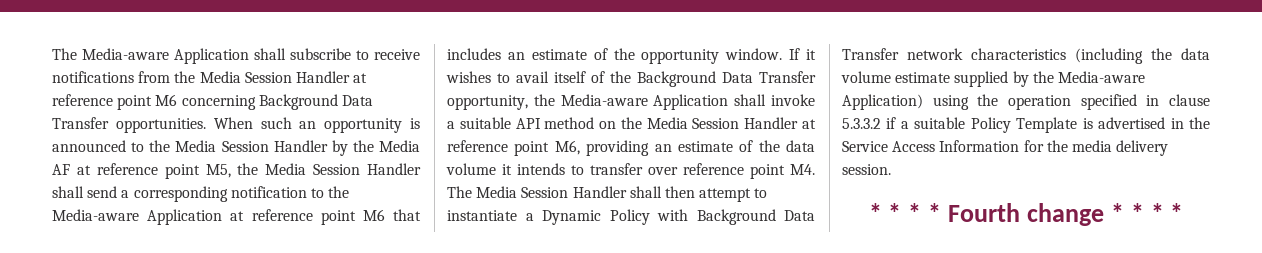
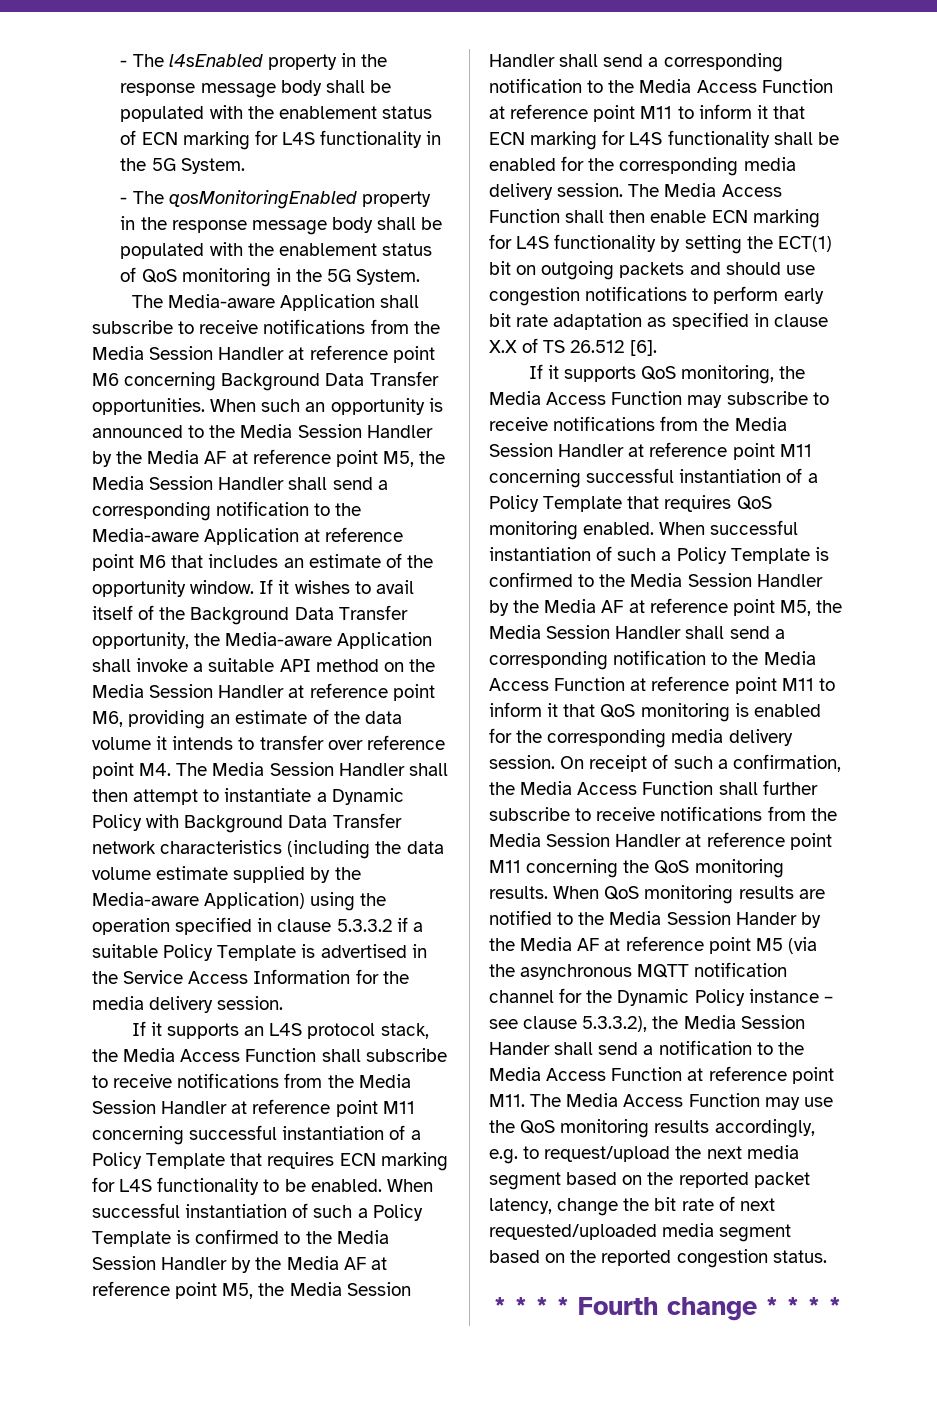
(52, 54) none -> [120,53,388,70] [120,80,392,98] [120,105,433,122] [120,130,442,150] [120,158,245,174] [120,190,431,209] [120,216,443,235] [120,242,433,259] [120,267,421,287] - The l4sEnabled property in the response message body shall be populated with the enablement status of ECN marking for L4S functionality in the 5G System. // - The qosMonitoringEnabled property in the response message body shall be populated with the enablement status of QoS monitoring in the 5G System. //
(891, 169) none -> [131,1021,429,1039] [92,1048,447,1062] [92,1073,411,1088] [92,1099,415,1117] [92,1125,421,1145] [92,1152,448,1171] [92,1177,433,1195] [92,1203,423,1221] [92,1229,389,1247] [92,1256,387,1273] [92,1281,411,1299] [489,53,783,72] [489,78,833,93] [489,104,805,122] [489,130,839,150] [489,156,796,176] [489,183,782,200] [489,209,820,228] [489,234,832,254] [489,261,815,280] [489,286,824,306] [489,312,828,330] [489,338,657,356] [528,364,806,384] [489,391,829,408] [489,416,787,431] [489,442,812,460] [489,468,818,488] [489,495,772,512] [489,520,799,540] [489,546,829,564] [489,572,823,587] [489,598,843,616] [489,625,785,639] [489,650,816,670] [489,676,835,694] [489,702,821,722] [489,728,793,748] [489,754,841,772] [489,780,818,795] [489,806,837,821] [489,832,832,850] [489,859,784,878] [489,885,825,904] [489,910,821,928] [489,936,817,954] [489,962,788,980] [489,988,833,1006] [489,1015,805,1032] [489,1040,804,1055] [489,1066,834,1084] [489,1093,833,1110] [489,1119,815,1138] [489,1145,799,1164] [489,1172,810,1190] [489,1196,775,1216] [489,1223,792,1242] [489,1249,827,1268] // If it supports an L4S protocol stack, the Media Access Function shall subscribe to receive notifications from the Media Session Handler at reference point M11 concerning successful instantiation of a Policy Template that requires ECN marking for L4S functionality to be enabled. When successful instantiation of such a Policy Template is confirmed to the Media Session Handler by the Media AF at reference point M5, the Media Session Handler shall send a corresponding notification to the Media Access Function at reference point M11 to inform it that ECN marking for L4S functionality shall be enabled for the corresponding media delivery session. The Media Access Function shall then enable ECN marking for L4S functionality by setting the ECT(1) bit on outgoing packets and should use congestion notifications to perform early bit rate adaptation as specified in clause X.X of TS 26.512 [6]. // If it supports QoS monitoring, the Media Access Function may subscribe to receive notifications from the Media Session Handler at reference point M11 concerning successful instantiation of a Policy Template that requires QoS monitoring enabled. When successful instantiation of such a Policy Template is confirmed to the Media Session Handler by the Media AF at reference point M5, the Media Session Handler shall send a corresponding notification to the Media Access Function at reference point M11 to inform it that QoS monitoring is enabled for the corresponding media delivery session. On receipt of such a confirmation, the Media Access Function shall further subscribe to receive notifications from the Media Session Handler at reference point M11 concerning the QoS monitoring results. When QoS monitoring results are notified to the Media Session Hander by the Media AF at reference point M5 (via the asynchronous MQTT notification channel for the Dynamic Policy instance – see clause 5.3.3.2), the Media Session Hander shall send a notification to the Media Access Function at reference point M11. The Media Access Function may use the QoS monitoring results accordingly, e.g. to request/upload the next media segment based on the reported packet latency, change the bit rate of next requested/uploaded media segment based on the reported congestion status.

